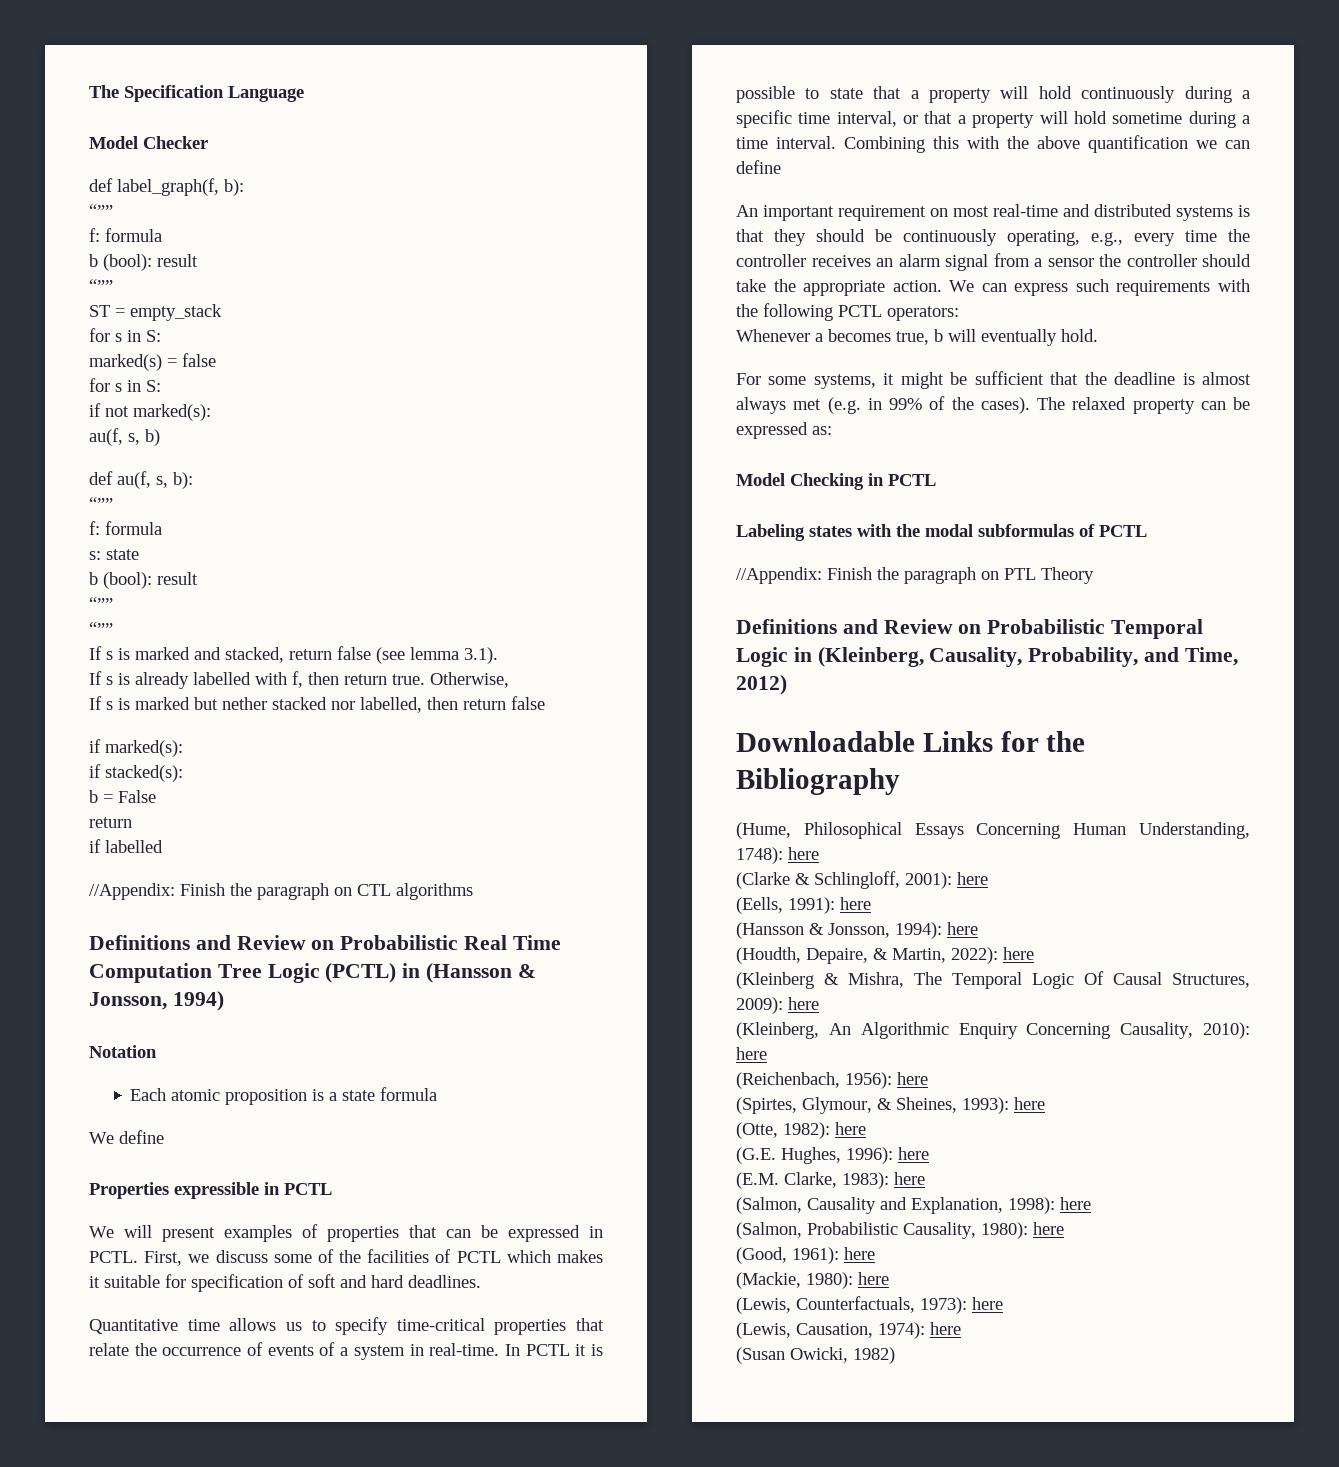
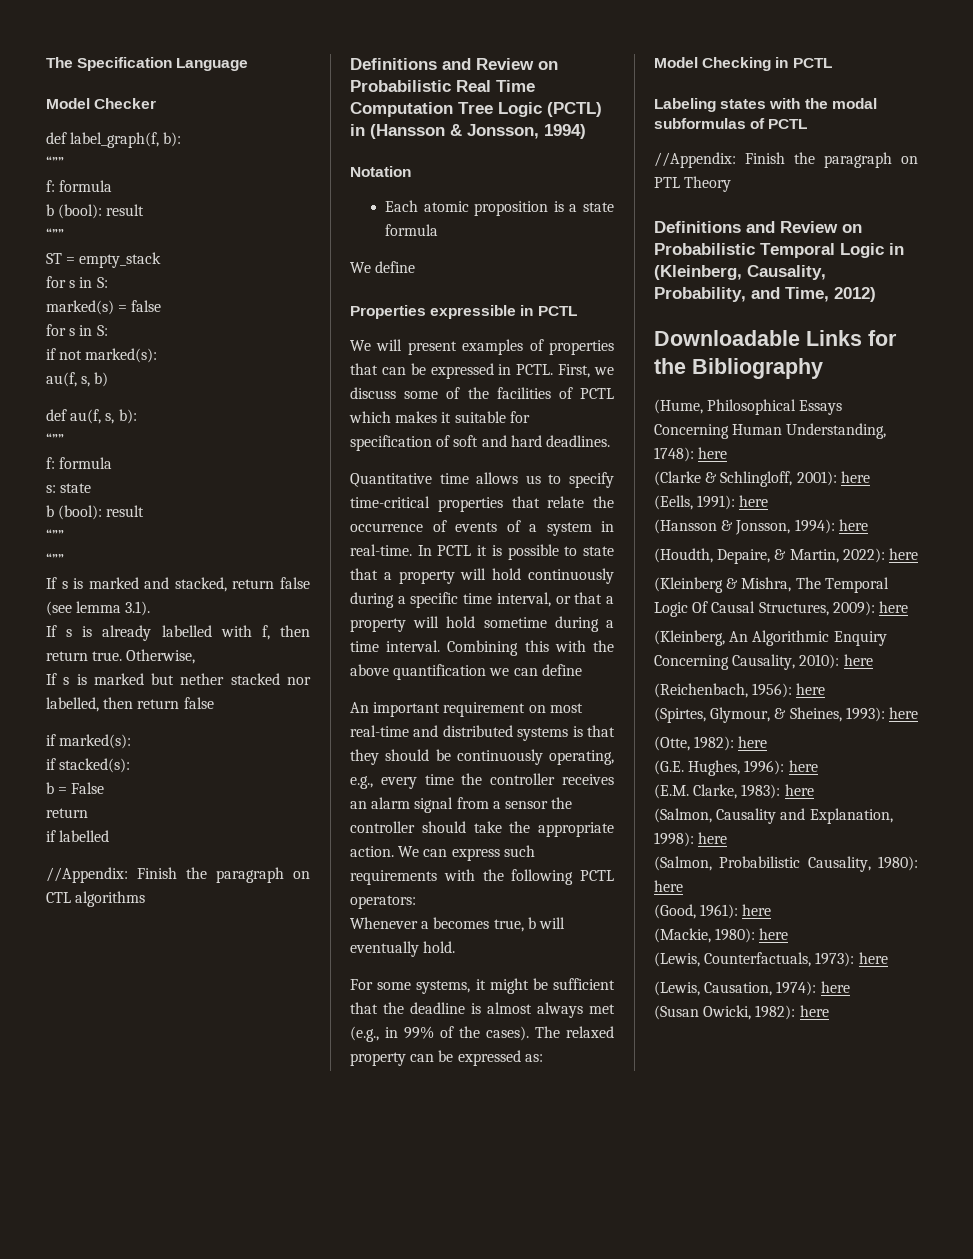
[827,397,861,414] (e.g. -> [350,1026,379,1042] (e.g.,
[853,1347,895,1364] 1982) -> [755,1005,829,1020] 1982): here

